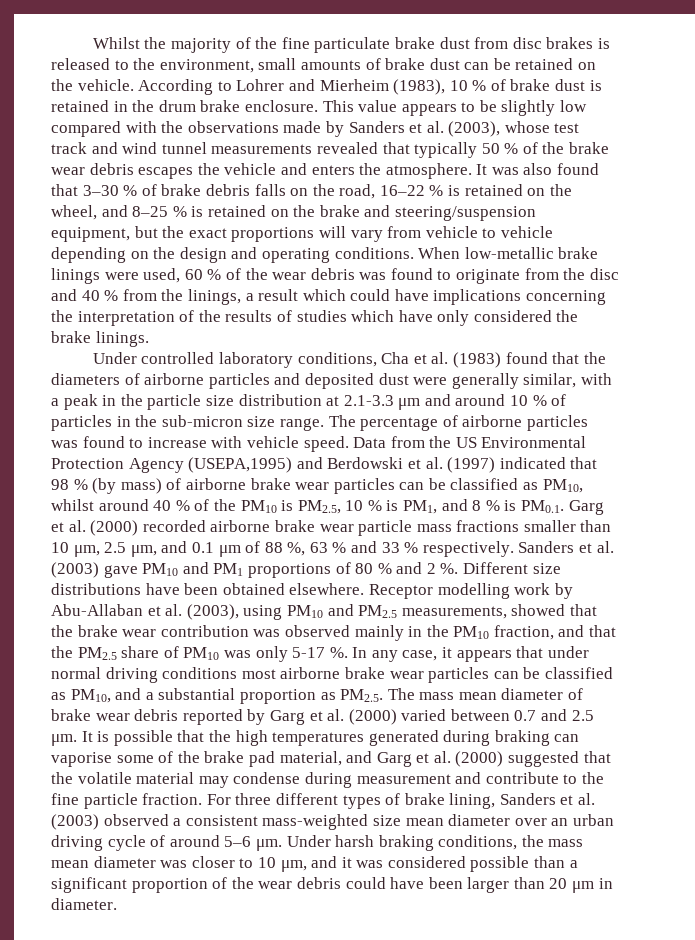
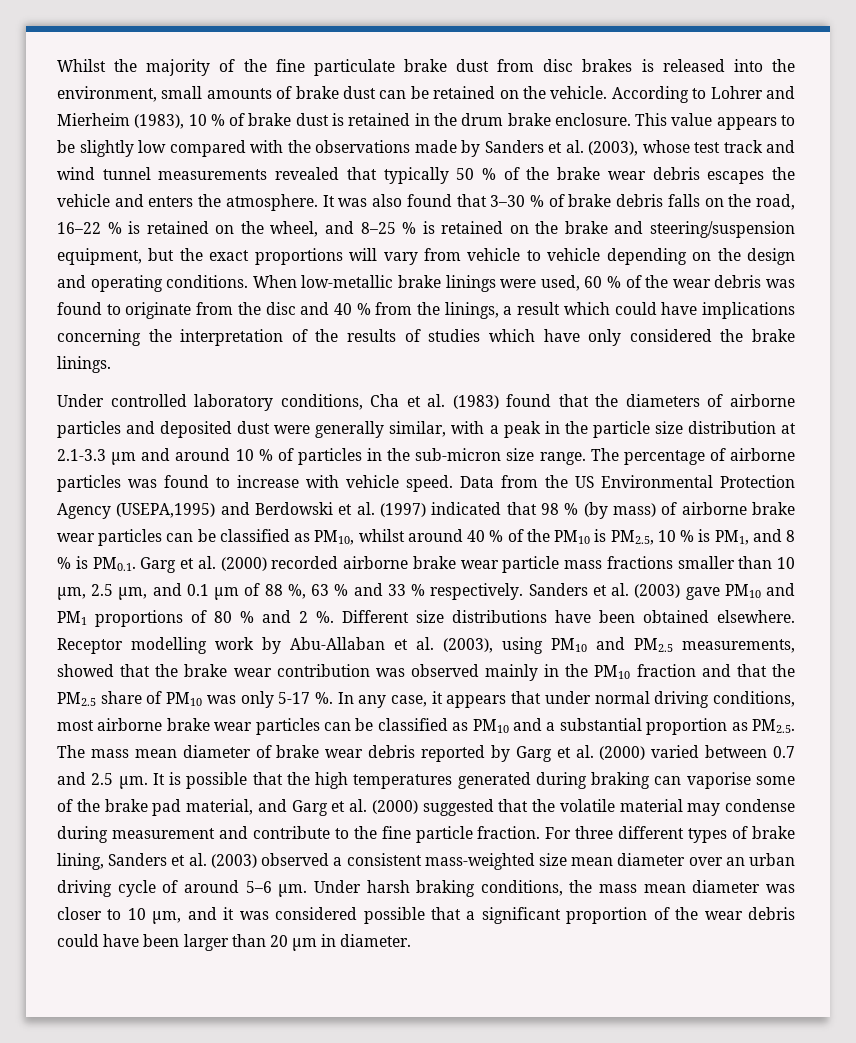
[114,60,129,70] to -> [733,59,763,72] into
[493,625,554,640] fraction, -> [636,664,696,677] fraction
[162,667,238,679] conditions -> [713,691,795,707] conditions,
[70,689,111,703] PM10, -> [472,719,509,733] PM10
[534,856,566,868] than -> [430,907,461,920] that

